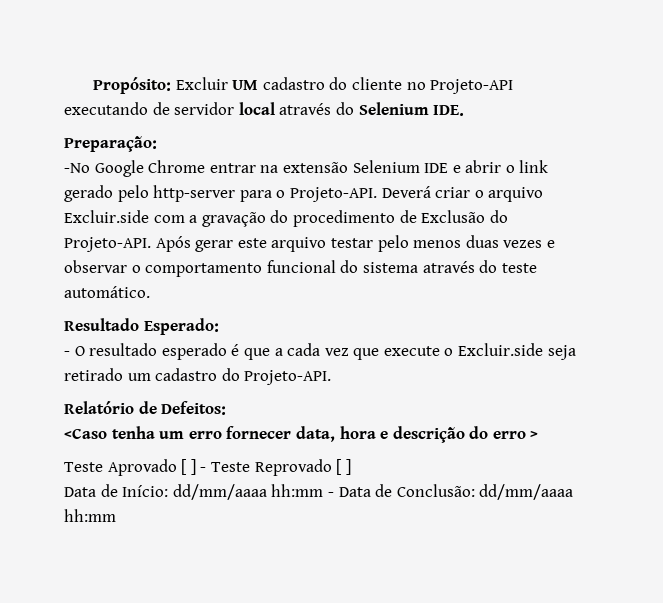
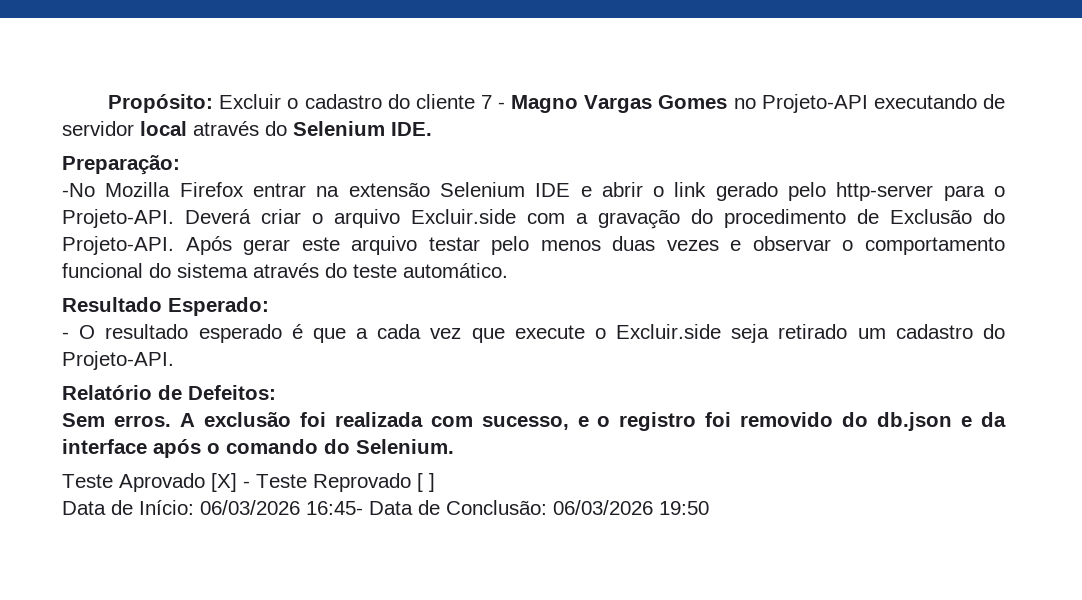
[232,80,259,90] UM -> [287,98,299,109] o
(402, 83) none -> [480,95,728,113] 7 - Magno Vargas Gomes
[94,160,206,177] Google Chrome -> [105,182,244,197] Mozilla Firefox
[64,426,539,443] <Caso tenha um erro fornecer data, hora e descrição do erro > -> [62,412,1006,431] [62,439,454,458] Sem erros. A exclusão foi realizada com sucesso, e o registro foi removido do db.json e da interface após o comando do Selenium.
[181,459,196,475] [ ] -> [211,473,237,492] [X]
[172,484,334,500] dd/mm/aaaa hh:mm - -> [200,500,363,515] 06/03/2026 16:45-
[479,484,574,500] [64,509,116,522] dd/mm/aaaa hh:mm -> [553,500,709,515] 06/03/2026 19:50

